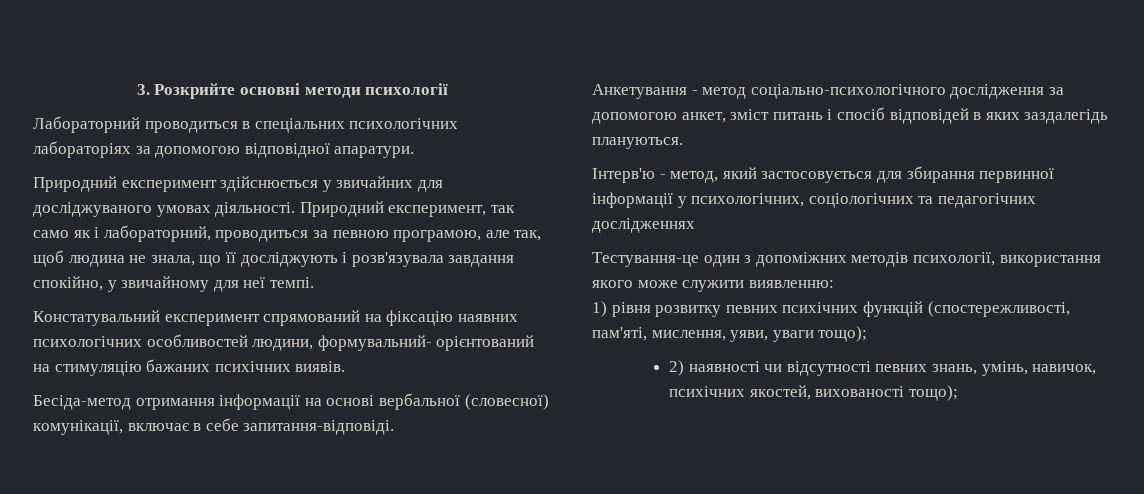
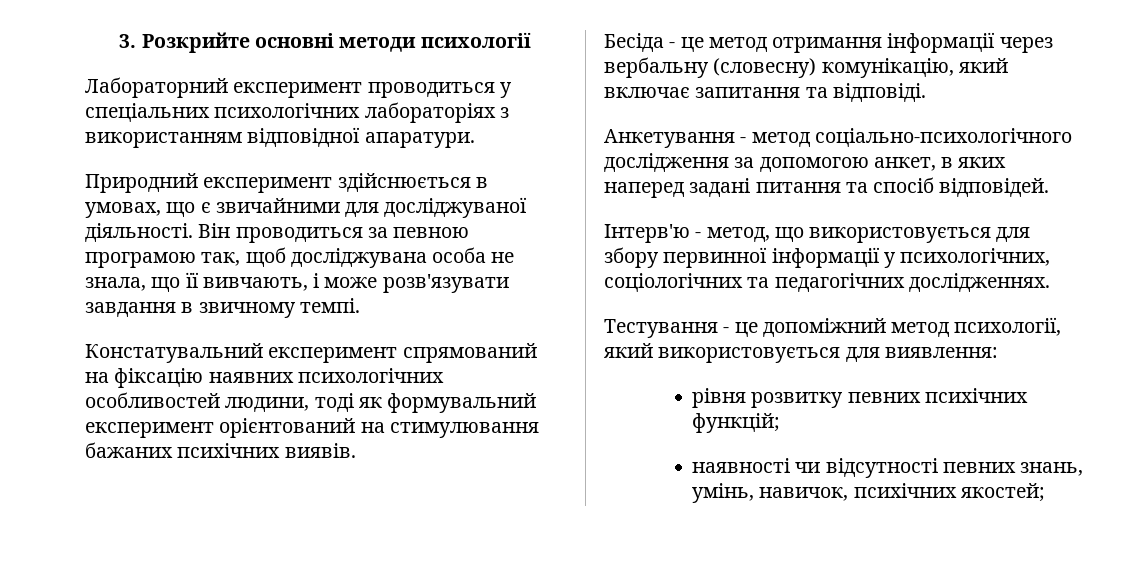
[144,121,251,133] проводиться в -> [233,82,512,98] експеримент проводиться у
[135,146,241,158] за допомогою -> [499,107,509,118] [85,132,242,148] з використанням
[322,176,443,192] [33,201,515,217] [33,225,542,242] [33,250,515,267] [33,276,266,292] у звичайних для досліджуваного умовах діяльності. Природний експеримент, так само як і лабораторний, проводиться за певною програмою, але так, щоб людина не знала, що її досліджують і розв'язувала завдання спокійно, у звичайному для неї -> [475,177,488,188] [85,197,527,218] [85,223,470,243] [85,247,515,268] [85,272,509,293] [85,302,296,318] в умовах, що є звичайними для досліджуваної діяльності. Він проводиться за певною програмою так, щоб досліджувана особа не знала, що її вивчають, і може розв'язувати завдання в звичному
[317,335,432,351] формувальний- -> [314,393,537,413] [85,422,214,438] тоді як формувальний експеримент
[54,361,142,376] стимуляцію -> [389,422,539,438] стимулювання
[33,393,549,410] [33,418,395,435] Бесіда-метод отримання інформації на основі вербальної (словесної) комунікації, включає в себе запитання-відповіді. -> [604,32,1053,53] [604,57,1008,78] [604,83,926,102] Бесіда - це метод отримання інформації через вербальну (словесну) комунікацію, який включає запитання та відповіді.
[730,107,1109,124] [592,137,683,149] зміст питань і спосіб відповідей в яких заздалегідь плануються. -> [941,157,1007,168] [604,177,1050,198] в яких наперед задані питання та спосіб відповідей.
[722,166,975,183] який застосовується для збирання -> [774,227,1031,243] [604,247,659,268] що використовується для збору
[592,218,695,233] [592,252,1101,267] [592,280,834,292] [592,301,1070,317] [592,326,868,342] [669,360,685,376] дослідженнях // Тестування-це один з допоміжних методів психології, використання якого може служити виявленню: // 1) рівня розвитку певних психічних функцій (спостережливості, пам'яті, мислення, уяви, уваги тощо); // 2) -> [908,273,1050,292] [604,317,1062,338] [604,343,998,363] [692,388,1028,408] [692,413,781,433] дослідженнях. // Тестування - це допоміжний метод психології, який використовується для виявлення: // рівня розвитку певних психічних функцій; //
[749,385,958,401] якостей, вихованості тощо); -> [960,483,1045,502] якостей;

